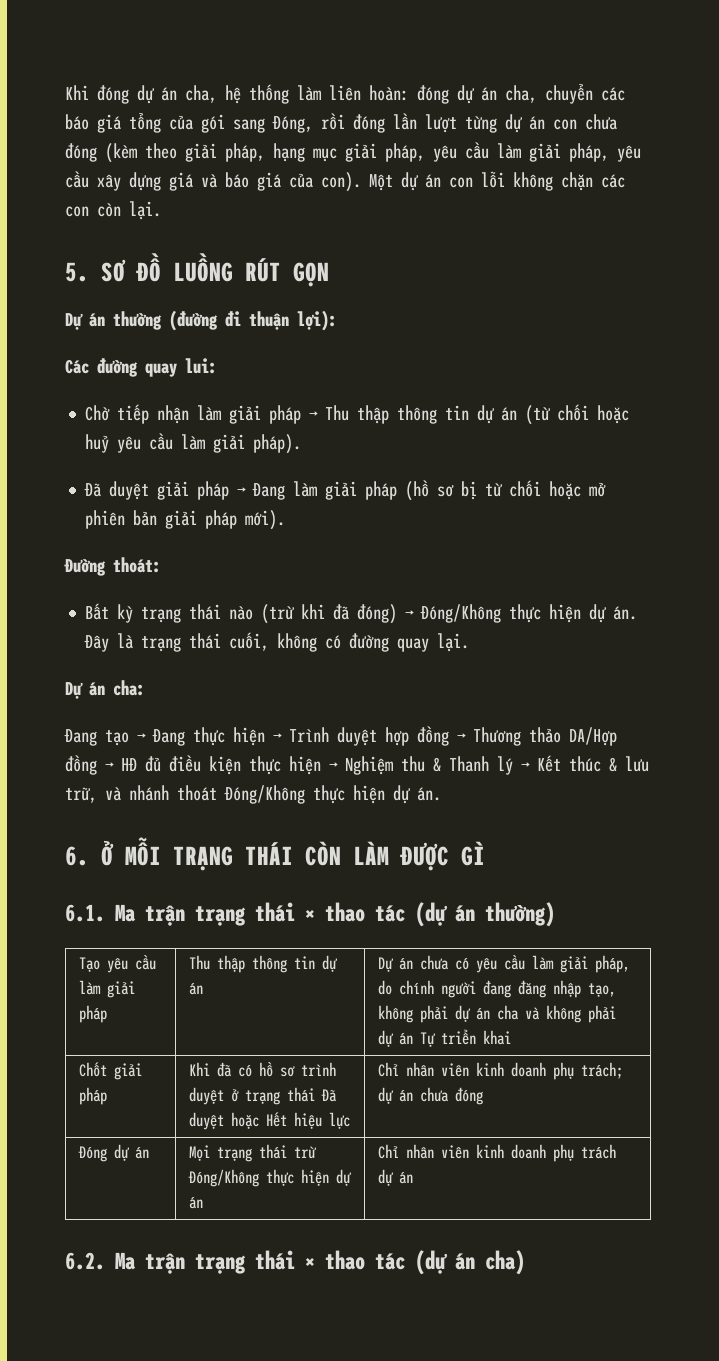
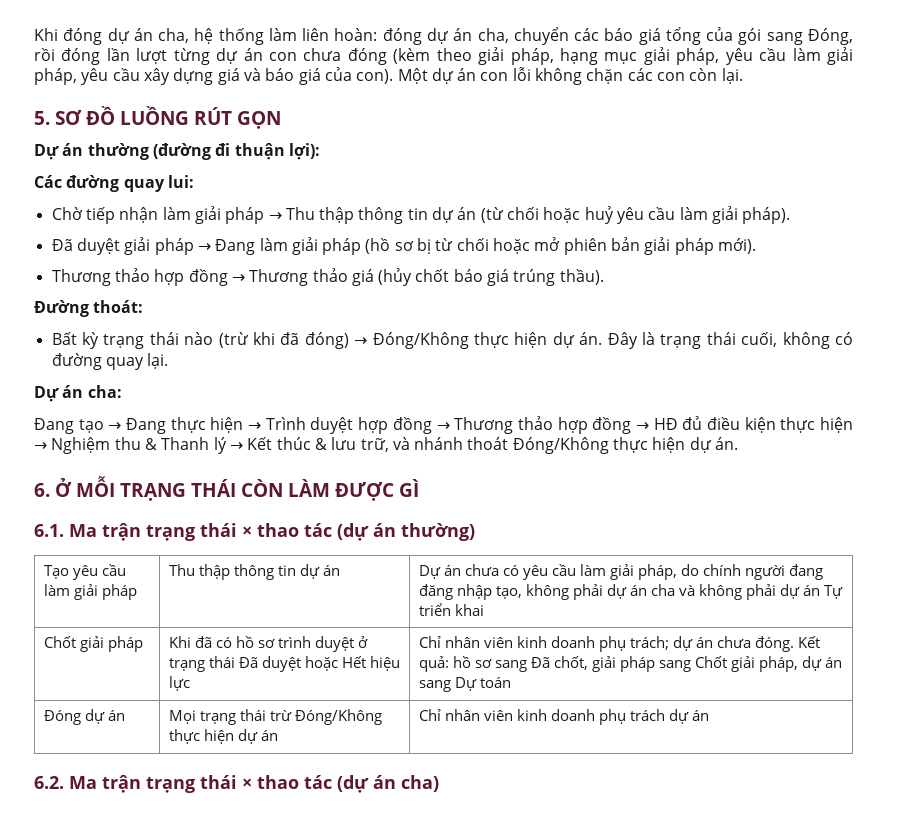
(286, 520) none -> [51,268,604,286] // Thương thảo hợp đồng → Thương thảo giá (hủy chốt báo giá trúng thầu).
[569,727,617,746] DA/Hợp -> [557,417,588,434] hợp
[455,1087,484,1105] đóng -> [754,636,820,652] [418,656,842,672] [418,677,511,692] đóng. Kết quả: hồ sơ sang Đã chốt, giải pháp sang Chốt giải pháp, dự án sang Dự toán

